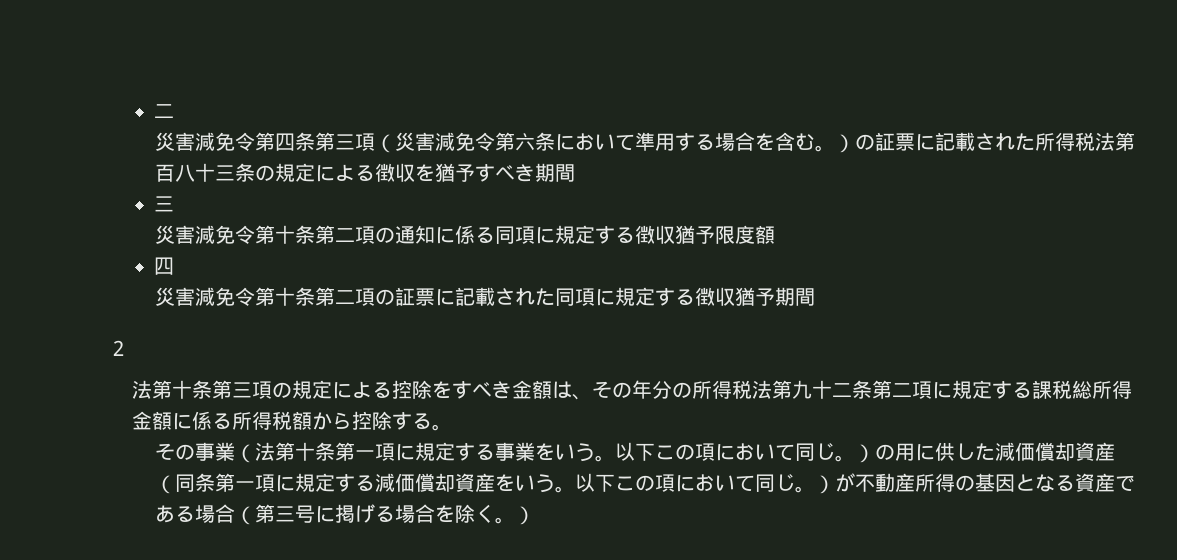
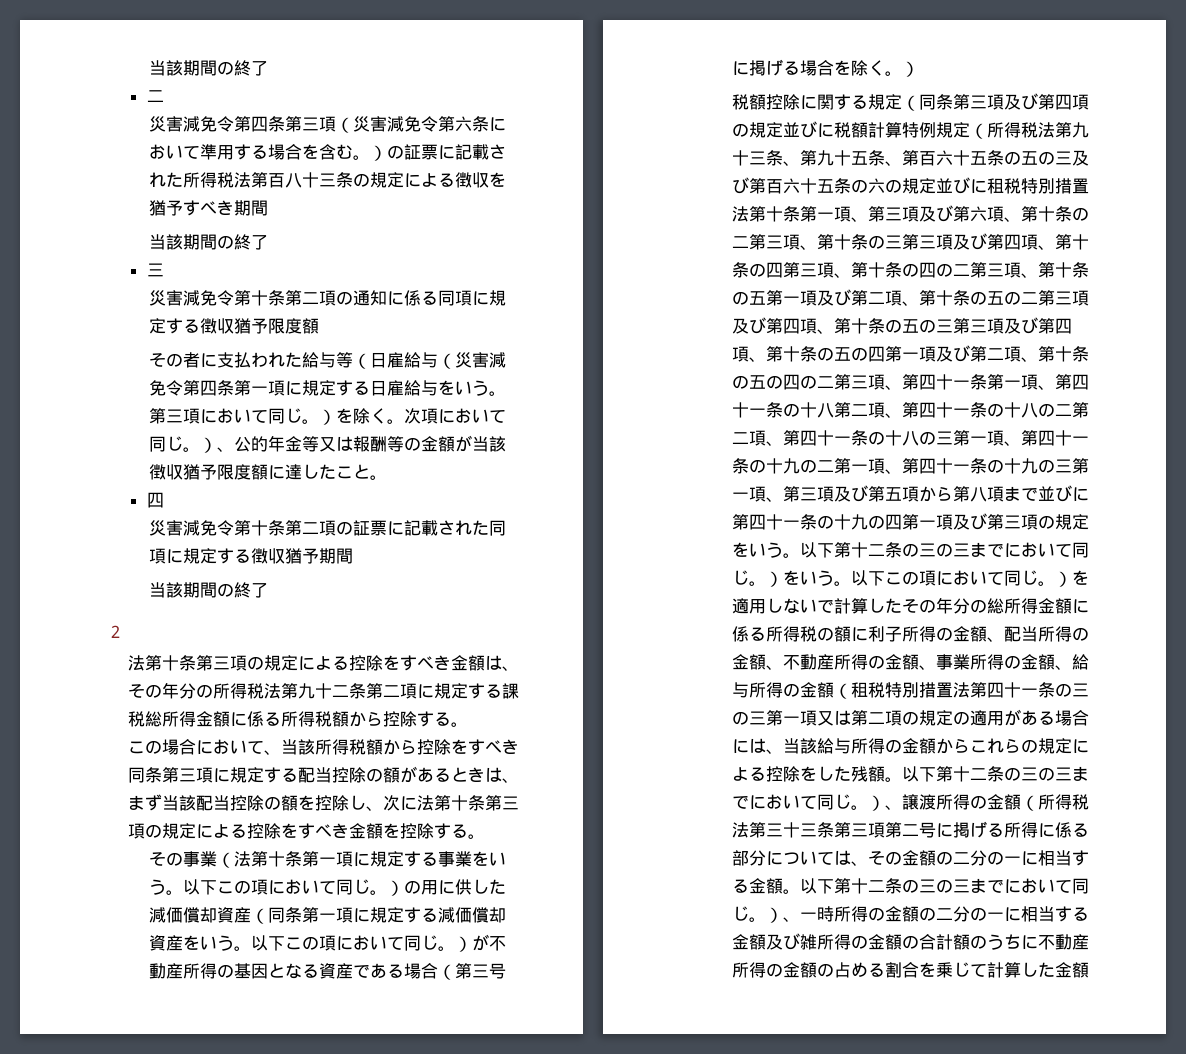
(153, 111) none -> [149,60,269,76] 当該期間の終了 //
(576, 173) none -> [149,234,269,250] // 当該期間の終了
(776, 234) none -> [149,352,507,369] [149,380,507,396] [149,408,507,425] [149,435,507,453] [149,464,388,480] // その者に支払われた給与等（日雇給与（災害減免令第四条第一項に規定する日雇給与をいう。第三項において同じ。）を除く。次項において同じ。）、公的年金等又は報酬等の金額が当該徴収猶予限度額に達したこと。
(816, 297) none -> [149,582,269,598] // 当該期間の終了
(452, 427) none -> [128,739,520,755] [128,766,520,783] [128,794,520,811] [128,823,486,839] // この場合において、当該所得税額から控除をすべき同条第三項に規定する配当控除の額があるときは、まず当該配当控除の額を控除し、次に法第十条第三項の規定による控除をすべき金額を控除する。
(536, 515) none -> [732,93,1090,111] [732,121,1090,139] [732,150,1090,166] [732,177,1090,194] [732,205,1090,222] [732,233,1090,250] [732,262,1090,278] [732,289,1090,306] [732,317,1073,334] [732,345,1090,362] [732,374,1090,390] [732,402,1090,418] [732,430,1090,446] [732,458,1090,474] [732,485,1090,502] [732,513,1090,530] [732,542,1090,558] [732,570,1090,587] [732,597,1090,614] [732,626,1090,642] [732,654,1090,670] [732,682,1090,699] [732,709,1090,726] [732,738,1090,754] [732,766,1090,782] [732,794,1090,811] [732,821,1090,838] [732,850,1090,866] [732,878,1090,894] [732,906,1090,923] [732,933,1090,950] [732,962,1090,978] // 税額控除に関する規定（同条第三項及び第四項の規定並びに税額計算特例規定（所得税法第九十三条、第九十五条、第百六十五条の五の三及び第百六十五条の六の規定並びに租税特別措置法第十条第一項、第三項及び第六項、第十条の二第三項、第十条の三第三項及び第四項、第十条の四第三項、第十条の四の二第三項、第十条の五第一項及び第二項、第十条の五の二第三項及び第四項、第十条の五の三第三項及び第四項、第十条の五の四第一項及び第二項、第十条の五の四の二第三項、第四十一条第一項、第四十一条の十八第二項、第四十一条の十八の二第二項、第四十一条の十八の三第一項、第四十一条の十九の二第一項、第四十一条の十九の三第一項、第三項及び第五項から第八項まで並びに第四十一条の十九の四第一項及び第三項の規定をいう。以下第十二条の三の三までにおいて同じ。）をいう。以下この項において同じ。）を適用しないで計算したその年分の総所得金額に係る所得税の額に利子所得の金額、配当所得の金額、不動産所得の金額、事業所得の金額、給与所得の金額（租税特別措置法第四十一条の三の三第一項又は第二項の規定の適用がある場合には、当該給与所得の金額からこれらの規定による控除をした残額。以下第十二条の三の三までにおいて同じ。）、譲渡所得の金額（所得税法第三十三条第三項第二号に掲げる所得に係る部分については、その金額の二分の一に相当する金額。以下第十二条の三の三までにおいて同じ。）、一時所得の金額の二分の一に相当する金額及び雑所得の金額の合計額のうちに不動産所得の金額の占める割合を乗じて計算した金額

